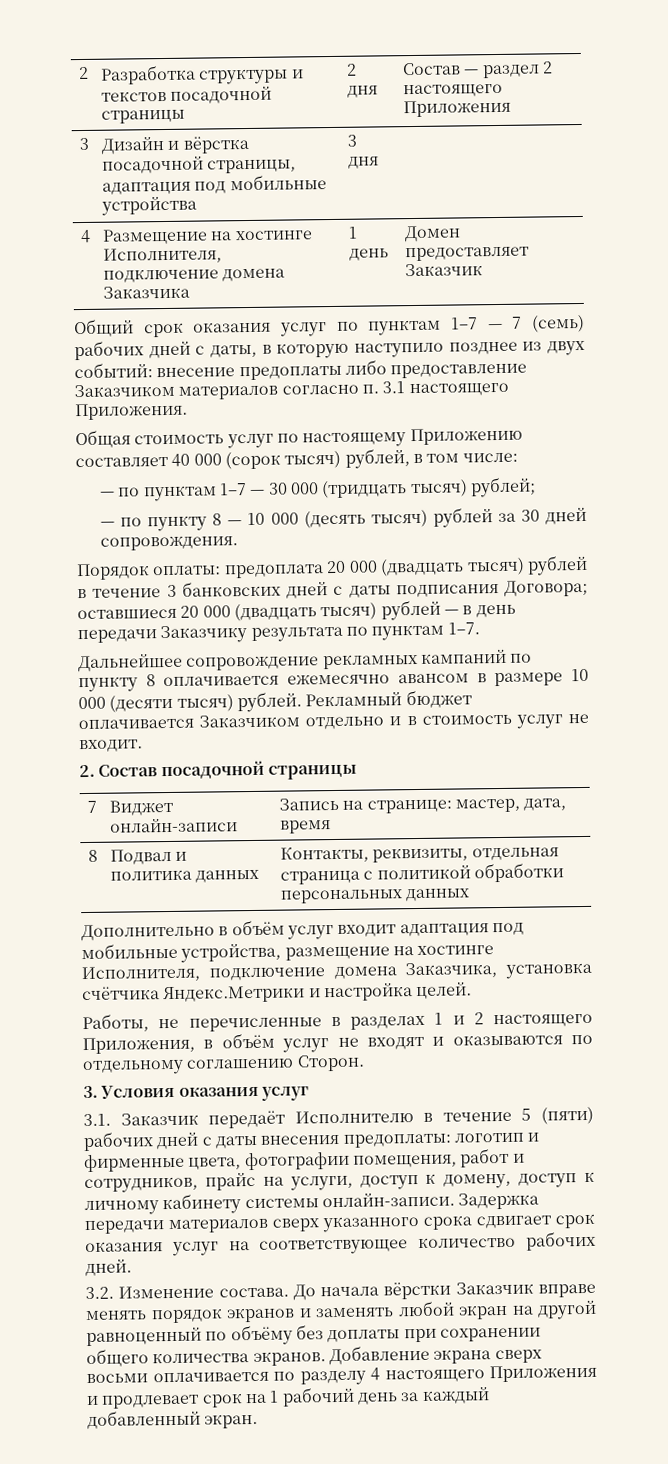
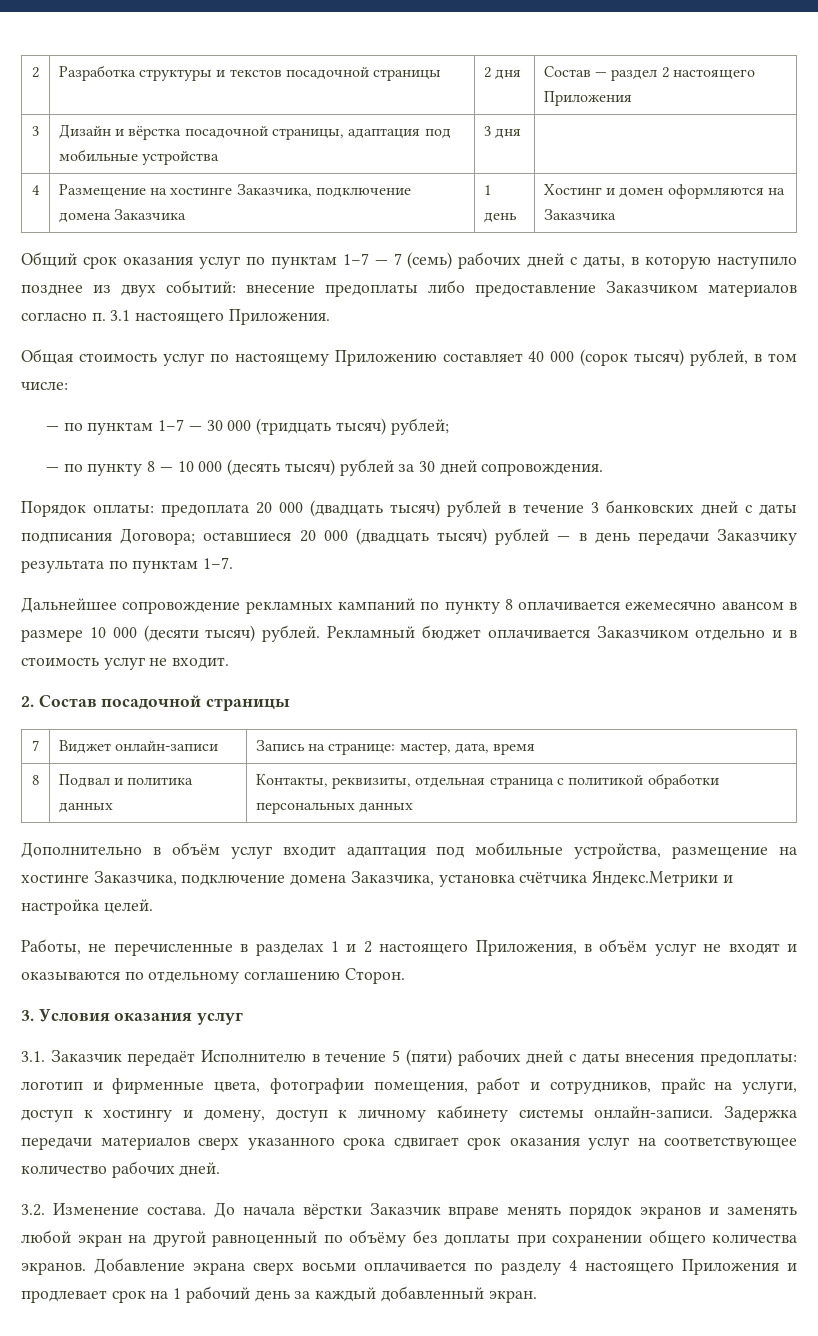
[102,247,222,264] Исполнителя, -> [236,184,312,197] Заказчика,
[403,225,461,243] [404,246,529,262] [404,263,483,277] Домен предоставляет Заказчик -> [543,184,785,199] [543,209,616,220] Хостинг и домен оформляются на Заказчика
[81,965,200,983] Исполнителя, -> [93,871,177,886] Заказчика,
(437, 1178) none -> [103,1109,194,1122] хостингу и

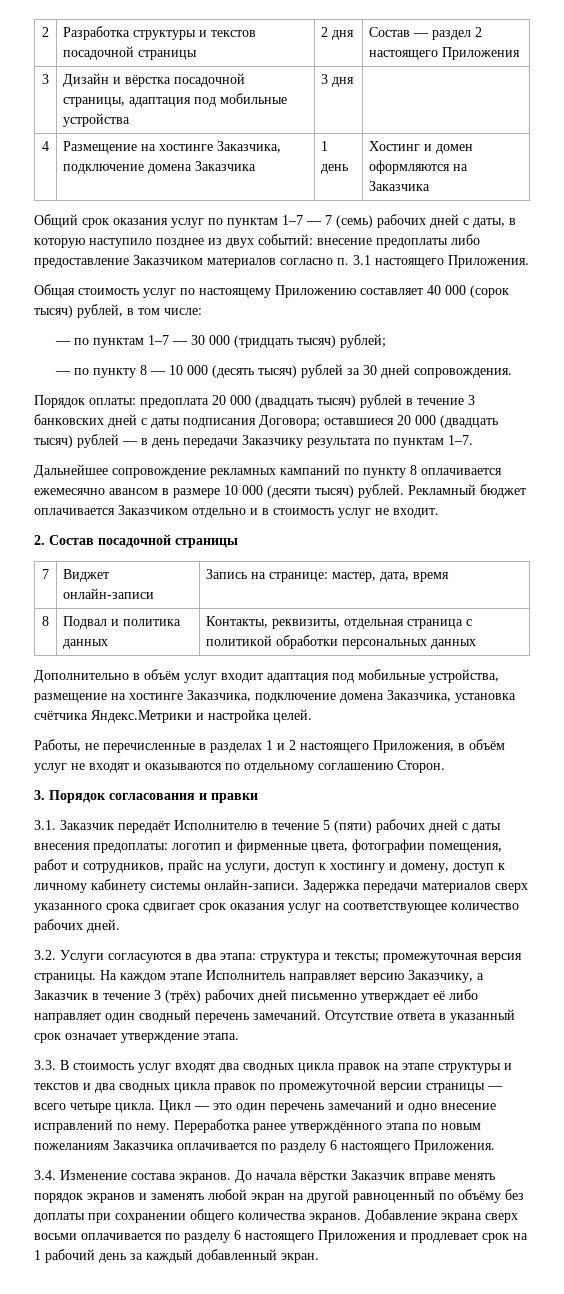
[38,1009,244,1025] Условия оказания услуг -> [49,790,258,803] Порядок согласования и правки
[52,1203,206,1215] Изменение состава. -> [60,950,522,963] [34,970,484,983] [34,989,478,1003] [34,1009,515,1023] [34,1033,239,1043] [34,1060,512,1073] [34,1079,503,1093] [34,1099,496,1113] [34,1119,481,1133] [34,1140,495,1153] [34,1170,231,1183] Услуги согласуются в два этапа: структура и тексты; промежуточная версия страницы. На каждом этапе Исполнитель направляет версию Заказчику, а Заказчик в течение 3 (трёх) рабочих дней письменно утверждает её либо направляет один сводный перечень замечаний. Отсутствие ответа в указанный срок означает утверждение этапа. // 3.3. В стоимость услуг входят два сводных цикла правок на этапе структуры и текстов и два сводных цикла правок по промежуточной версии страницы — всего четыре цикла. Цикл — это один перечень замечаний и одно внесение исправлений по нему. Переработка ранее утверждённого этапа по новым пожеланиям Заказчика оплачивается по разделу 6 настоящего Приложения. // 3.4. Изменение состава экранов.
[569,1260,577,1271] 4 -> [234,1230,241,1240] 6

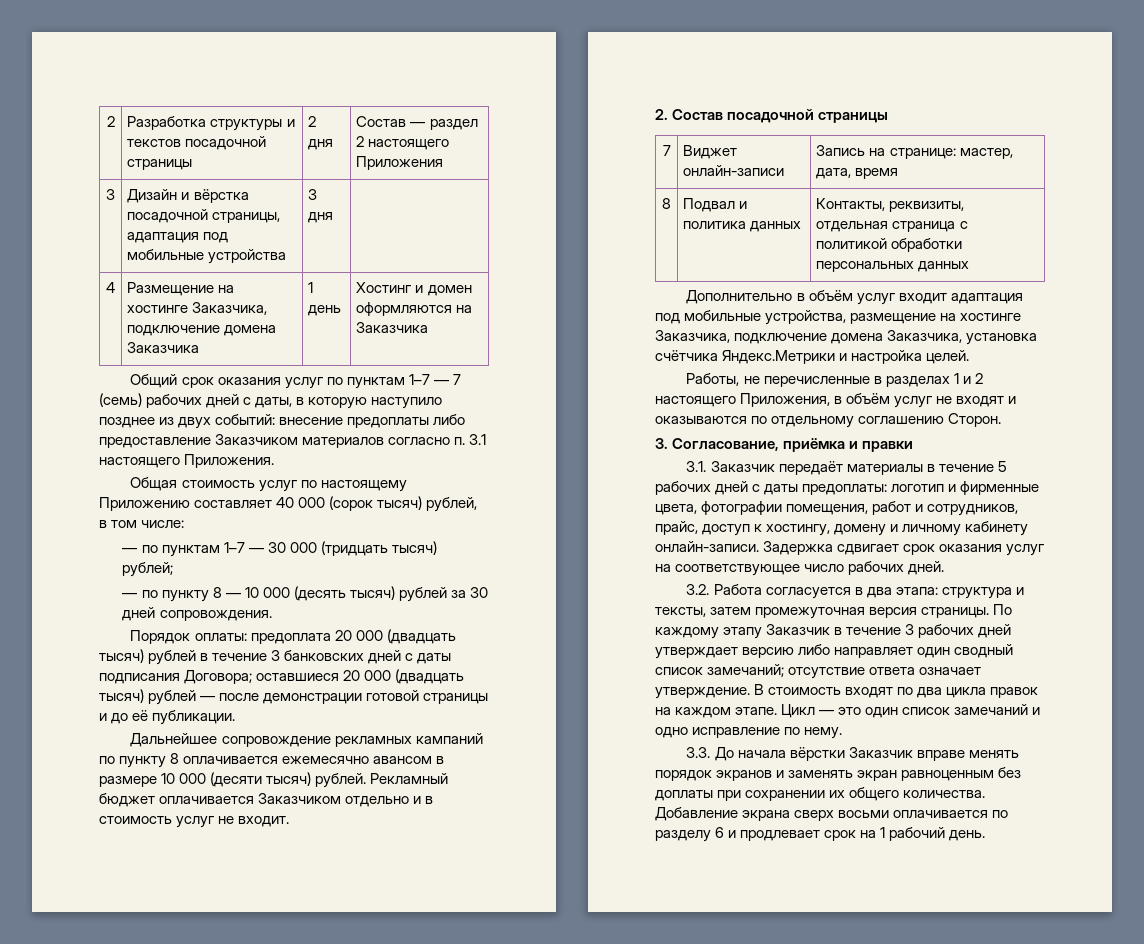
[141,435,473,448] в день передачи Заказчику результата по пунктам 1–7. -> [219,690,489,704] [99,710,236,725] после демонстрации готовой страницы и до её публикации.
[49,790,195,803] Порядок согласования -> [672,438,846,452] Согласование, приёмка
[174,820,257,830] Исполнителю -> [846,464,923,475] материалы
[334,820,372,833] (пяти) -> (1007, 466) none
[34,843,90,850] внесения -> (799, 489) none
[168,859,505,873] прайс на услуги, доступ к хостингу и домену, доступ к -> [655,521,899,536] прайс, доступ к хостингу, домену и
[150,883,201,890] системы -> (1029, 528) none
[363,883,528,893] [34,903,140,913] передачи материалов сверх указанного срока -> (834, 548) none
[451,903,519,910] количество -> [804,564,845,572] число
[60,950,182,963] Услуги согласуются -> [713,584,851,599] Работа согласуется
[335,953,379,963] тексты; -> [655,607,752,617] тексты, затем
[100,970,484,983] На каждом этапе Исполнитель направляет версию Заказчику, а -> [993,604,1013,615] [655,627,763,639] По каждому этапу
[165,989,445,1003] (трёх) рабочих дней письменно утверждает её -> [918,624,1012,638] [655,647,795,659] рабочих дней утверждает версию
[195,1009,515,1023] [34,1033,239,1043] [34,1060,512,1073] [34,1079,503,1093] [34,1103,155,1113] перечень замечаний. Отсутствие ответа в указанный срок означает утверждение этапа. // 3.3. В стоимость услуг входят два сводных цикла правок на этапе структуры и текстов и два сводных цикла правок по промежуточной версии страницы — всего четыре цикла. -> [655,664,982,679] [655,684,1039,699] [655,707,778,718] список замечаний; отсутствие ответа означает утверждение. В стоимость входят по два цикла правок на каждом этапе.
[270,1103,324,1113] перечень -> [902,707,951,715] список
[441,1103,496,1110] [34,1119,113,1133] внесение исправлений -> [692,727,781,738] исправление
[174,1119,481,1133] [34,1140,495,1153] [34,1170,231,1183] Переработка ранее утверждённого этапа по новым пожеланиям Заказчика оплачивается по разделу 6 настоящего Приложения. // 3.4. Изменение состава экранов. -> [686,747,711,758] // 3.3.
[208,1189,501,1203] любой экран на другой равноценный по объёму -> [857,770,995,781] экран равноценным
[190,1209,361,1223] общего количества экранов. -> [829,787,986,801] их общего количества.
[245,1230,396,1243] настоящего Приложения -> (725, 832) none
[99,1249,319,1263] день за каждый добавленный экран. -> [949,830,986,841] день.

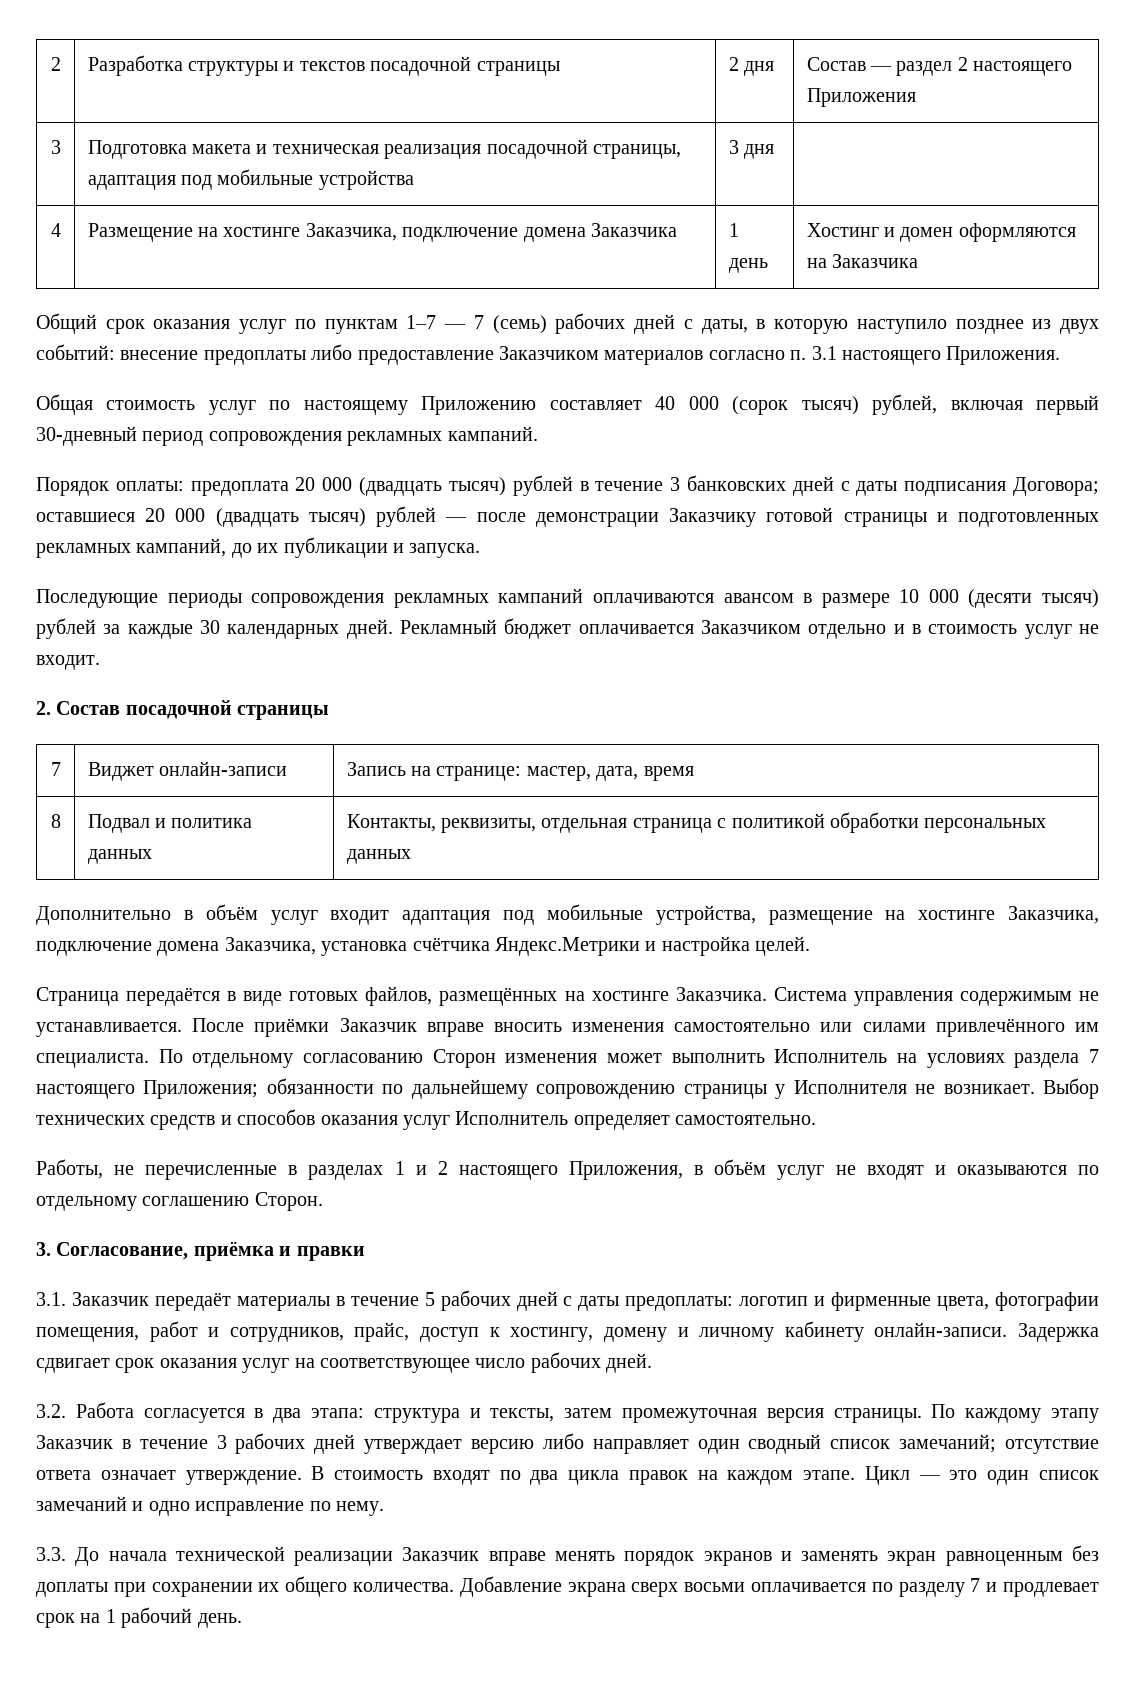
[127,189,249,203] Дизайн и вёрстка -> [87,140,482,159] Подготовка макета и техническая реализация
[99,520,185,528] [122,541,437,557] [122,562,174,577] [122,586,489,602] [122,607,272,621] в том числе: // — по пунктам 1–7 — 30 000 (тридцать тысяч) рублей; // — по пункту 8 — 10 000 (десять тысяч) рублей за 30 дней сопровождения. -> [950,395,1099,415] [36,426,538,446] включая первый 30-дневный период сопровождения рекламных кампаний.
(363, 698) none -> [669,508,757,527] Заказчику
[111,710,236,725] [130,733,483,747] [99,753,370,768] до её публикации. // Дальнейшее сопровождение рекламных кампаний по пункту 8 оплачивается ежемесячно -> [958,512,1100,527] [36,537,481,558] [36,588,714,608] подготовленных рекламных кампаний, до их публикации и запуска. // Последующие периоды сопровождения рекламных кампаний оплачиваются
[315,773,367,788] рублей. -> [36,618,393,639] рублей за каждые 30 календарных дней.
(970, 357) none -> [36,986,1100,1006] [36,1018,1099,1037] [36,1049,1099,1068] [36,1078,1100,1099] [36,1109,817,1130] // Страница передаётся в виде готовых файлов, размещённых на хостинге Заказчика. Система управления содержимым не устанавливается. После приёмки Заказчик вправе вносить изменения самостоятельно или силами привлечённого им специалиста. По отдельному согласованию Сторон изменения может выполнить Исполнитель на условиях раздела 7 настоящего Приложения; обязанности по дальнейшему сопровождению страницы у Исполнителя не возникает. Выбор технических средств и способов оказания услуг Исполнитель определяет самостоятельно.
[789,747,845,761] вёрстки -> [175,1546,394,1566] технической реализации
[715,827,725,838] 6 -> [970,1578,981,1592] 7

